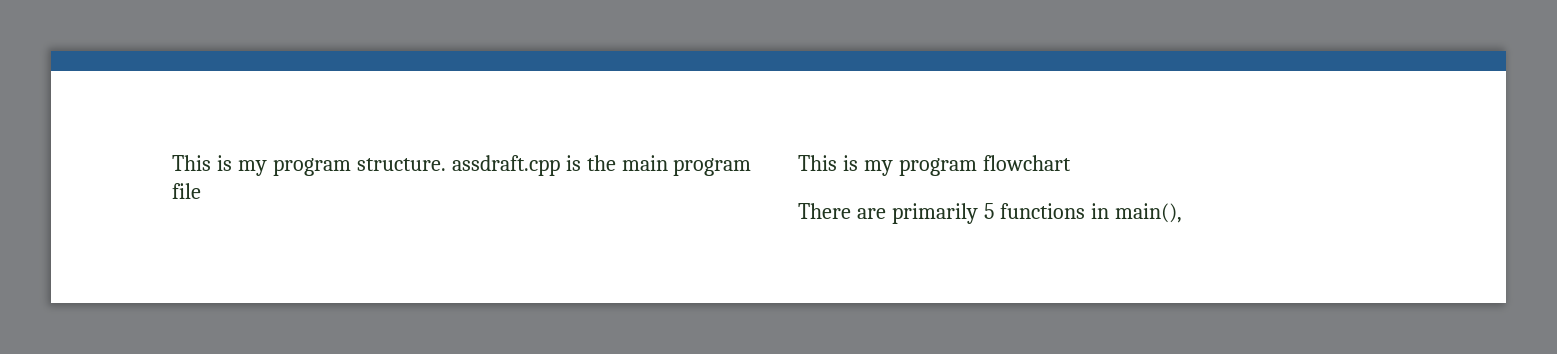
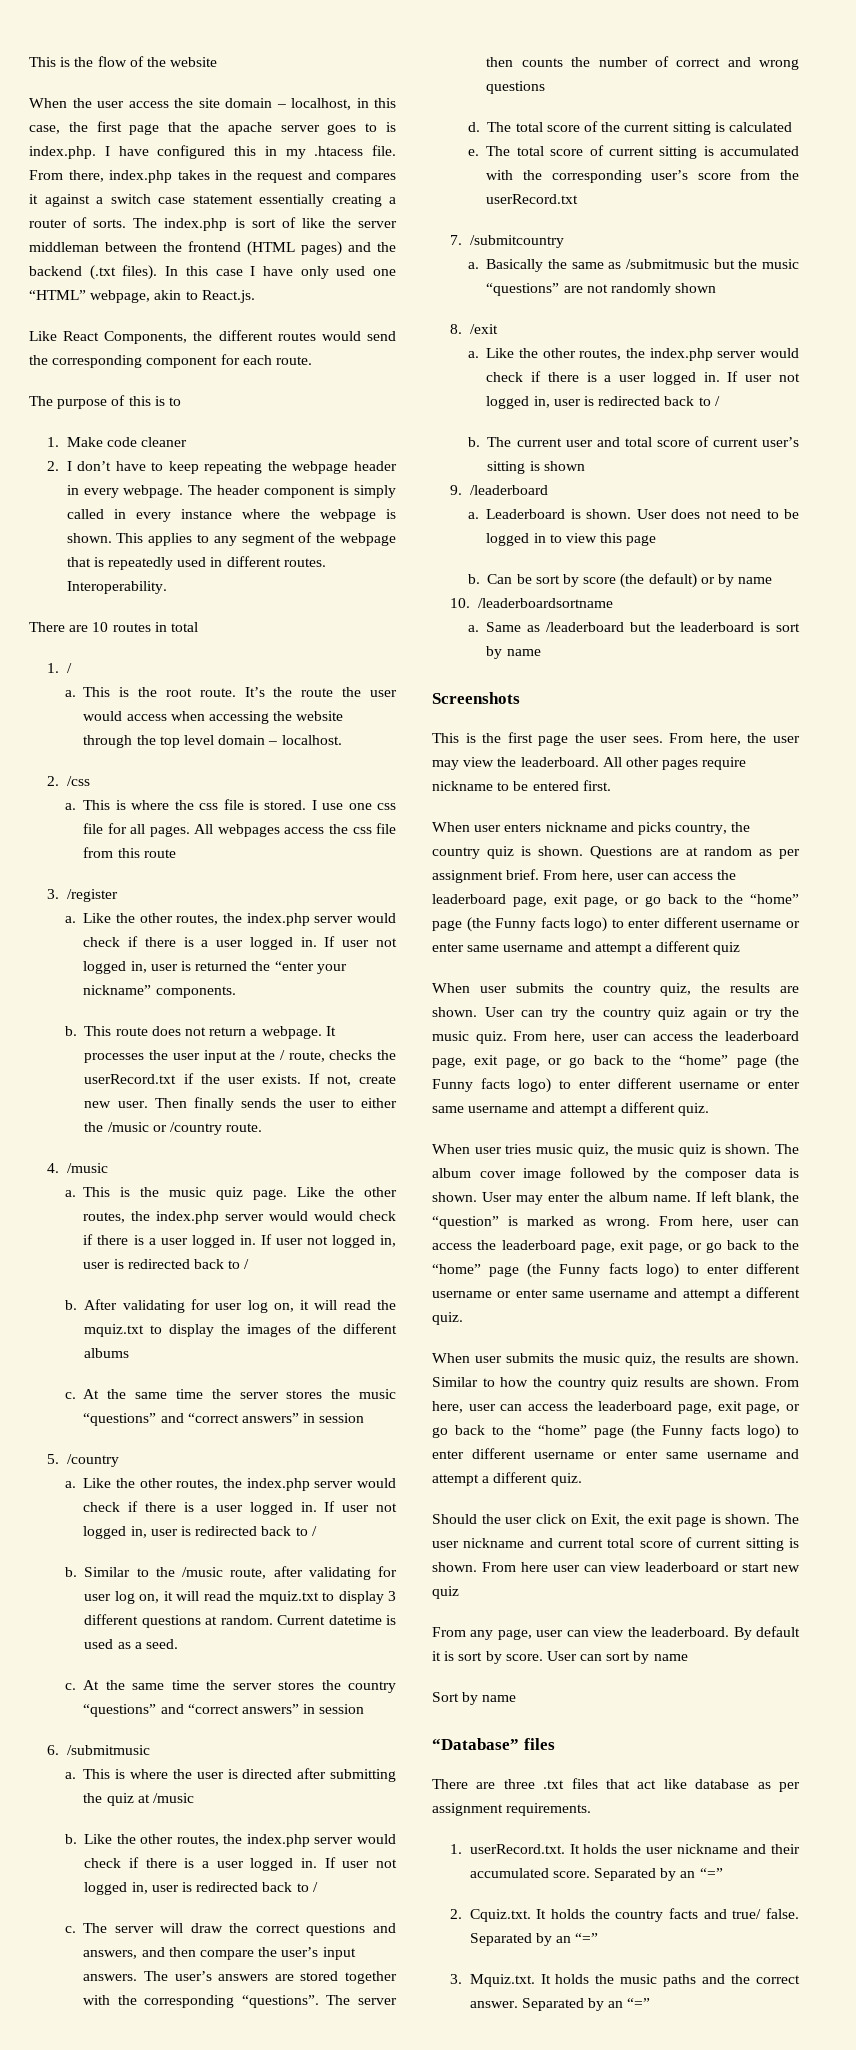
[172,155,752,176] [172,183,201,199] [798,155,1071,176] [798,203,1182,224] This is my program structure. assdraft.cpp is the main program file // This is my program flowchart // There are primarily 5 functions in main(), -> [29,56,218,67] [29,98,396,110] [29,121,397,135] [29,145,396,159] [29,170,396,183] [29,194,396,207] [29,217,397,231] [29,241,396,256] [29,265,396,280] [29,290,255,303] [29,330,396,344] [29,354,312,368] [29,395,181,409] [46,437,187,447] [46,461,397,474] [66,485,396,498] [66,509,396,522] [66,532,397,546] [66,556,326,570] [66,581,167,594] [29,622,198,632] [46,663,72,673] [64,687,397,697] [83,711,344,724] [83,735,342,748] [46,776,90,786] [64,799,396,810] [83,823,396,837] [83,847,176,858] [46,889,118,902] [64,913,396,926] [83,936,397,950] [83,961,347,974] [83,985,236,998] [64,1026,336,1039] [84,1050,397,1063] [84,1073,396,1086] [84,1097,397,1111] [84,1122,263,1135] [46,1163,108,1173] [64,1187,397,1200] [83,1211,396,1224] [83,1234,397,1248] [83,1259,250,1269] [64,1299,396,1313] [84,1323,397,1337] [84,1348,130,1358] [64,1389,396,1399] [83,1413,365,1426] [46,1454,119,1467] [64,1478,396,1491] [83,1501,397,1515] [83,1526,317,1539] [64,1566,397,1580] [84,1591,396,1604] [84,1614,396,1628] [84,1639,178,1649] [64,1680,396,1693] [83,1704,365,1717] [46,1745,150,1755] [64,1768,396,1782] [83,1793,194,1806] [64,1834,396,1847] [84,1857,398,1871] [84,1882,318,1895] [64,1923,396,1936] [83,1947,356,1960] [83,1971,397,1984] [83,1995,397,2008] [486,56,799,70] [486,81,546,94] [467,121,792,135] [467,145,799,159] [486,169,799,183] [486,194,579,204] [449,235,564,248] [467,259,799,272] [486,283,717,296] [449,324,498,334] [467,348,799,361] [486,371,800,385] [486,396,720,409] [467,436,799,447] [487,461,585,474] [449,485,548,495] [467,509,799,519] [486,533,657,546] [467,573,773,588] [449,598,613,608] [467,622,800,632] [486,646,541,659] [432,692,520,704] [432,732,800,746] [432,757,747,770] [432,780,611,791] [432,822,751,835] [432,846,800,859] [432,869,737,883] [432,894,799,907] [432,917,800,932] [432,941,741,955] [432,983,799,996] [432,1007,799,1020] [432,1031,799,1044] [432,1054,799,1069] [432,1078,800,1093] [432,1102,710,1116] [432,1144,799,1157] [432,1167,799,1181] [432,1191,799,1205] [432,1216,799,1229] [432,1240,800,1253] [432,1263,800,1278] [432,1287,800,1301] [432,1312,463,1325] [432,1353,799,1366] [432,1377,799,1390] [432,1401,800,1414] [432,1424,799,1439] [432,1448,799,1459] [432,1472,582,1486] [432,1514,799,1527] [432,1537,799,1551] [432,1562,800,1572] [432,1586,459,1599] [432,1626,800,1640] [432,1651,688,1664] [432,1692,517,1705] [432,1738,555,1750] [432,1778,800,1792] [432,1803,592,1816] [449,1844,800,1854] [469,1868,723,1881] [449,1908,799,1922] [469,1933,599,1946] [449,1974,800,1987] [469,1998,651,2011] This is the flow of the website // When the user access the site domain – localhost, in this case, the first page that the apache server goes to is index.php. I have configured this in my .htacess file. From there, index.php takes in the request and compares it against a switch case statement essentially creating a router of sorts. The index.php is sort of like the server middleman between the frontend (HTML pages) and the backend (.txt files). In this case I have only used one “HTML” webpage, akin to React.js. // Like React Components, the different routes would send the corresponding component for each route. // The purpose of this is to // 1. Make code cleaner // 2. I don’t have to keep repeating the webpage header in every webpage. The header component is simply called in every instance where the webpage is shown. This applies to any segment of the webpage that is repeatedly used in different routes. Interoperability. // There are 10 routes in total // 1. / // a. This is the root route. It’s the route the user would access when accessing the website through the top level domain – localhost. // 2. /css // a. This is where the css file is stored. I use one css file for all pages. All webpages access the css file from this route // 3. /register // a. Like the other routes, the index.php server would check if there is a user logged in. If user not logged in, user is returned the “enter your nickname” components. // b. This route does not return a webpage. It processes the user input at the / route, checks the userRecord.txt if the user exists. If not, create new user. Then finally sends the user to either the /music or /country route. // 4. /music // a. This is the music quiz page. Like the other routes, the index.php server would would check if there is a user logged in. If user not logged in, user is redirected back to / // b. After validating for user log on, it will read the mquiz.txt to display the images of the different albums // c. At the same time the server stores the music “questions” and “correct answers” in session // 5. /country // a. Like the other routes, the index.php server would check if there is a user logged in. If user not logged in, user is redirected back to / // b. Similar to the /music route, after validating for user log on, it will read the mquiz.txt to display 3 different questions at random. Current datetime is used as a seed. // c. At the same time the server stores the country “questions” and “correct answers” in session // 6. /submitmusic // a. This is where the user is directed after submitting the quiz at /music // b. Like the other routes, the index.php server would check if there is a user logged in. If user not logged in, user is redirected back to / // c. The server will draw the correct questions and answers, and then compare the user’s input answers. The user’s answers are stored together with the corresponding “questions”. The server then counts the number of correct and wrong questions // d. The total score of the current sitting is calculated // e. The total score of current sitting is accumulated with the corresponding user’s score from the userRecord.txt // 7. /submitcountry // a. Basically the same as /submitmusic but the music “questions” are not randomly shown // 8. /exit // a. Like the other routes, the index.php server would check if there is a user logged in. If user not logged in, user is redirected back to / // b. The current user and total score of current user’s sitting is shown // 9. /leaderboard // a. Leaderboard is shown. User does not need to be logged in to view this page // b. Can be sort by score (the default) or by name // 10. /leaderboardsortname // a. Same as /leaderboard but the leaderboard is sort by name // Screenshots // This is the first page the user sees. From here, the user may view the leaderboard. All other pages require nickname to be entered first. // When user enters nickname and picks country, the country quiz is shown. Questions are at random as per assignment brief. From here, user can access the leaderboard page, exit page, or go back to the “home” page (the Funny facts logo) to enter different username or enter same username and attempt a different quiz // When user submits the country quiz, the results are shown. User can try the country quiz again or try the music quiz. From here, user can access the leaderboard page, exit page, or go back to the “home” page (the Funny facts logo) to enter different username or enter same username and attempt a different quiz. // When user tries music quiz, the music quiz is shown. The album cover image followed by the composer data is shown. User may enter the album name. If left blank, the “question” is marked as wrong. From here, user can access the leaderboard page, exit page, or go back to the “home” page (the Funny facts logo) to enter different username or enter same username and attempt a different quiz. // When user submits the music quiz, the results are shown. Similar to how the country quiz results are shown. From here, user can access the leaderboard page, exit page, or go back to the “home” page (the Funny facts logo) to enter different username or enter same username and attempt a different quiz. // Should the user click on Exit, the exit page is shown. The user nickname and current total score of current sitting is shown. From here user can view leaderboard or start new quiz // From any page, user can view the leaderboard. By default it is sort by score. User can sort by name // Sort by name // “Database” files // There are three .txt files that act like database as per assignment requirements. // 1. userRecord.txt. It holds the user nickname and their accumulated score. Separated by an “=” // 2. Cquiz.txt. It holds the country facts and true/ false. Separated by an “=” // 3. Mquiz.txt. It holds the music paths and the correct answer. Separated by an “=”

